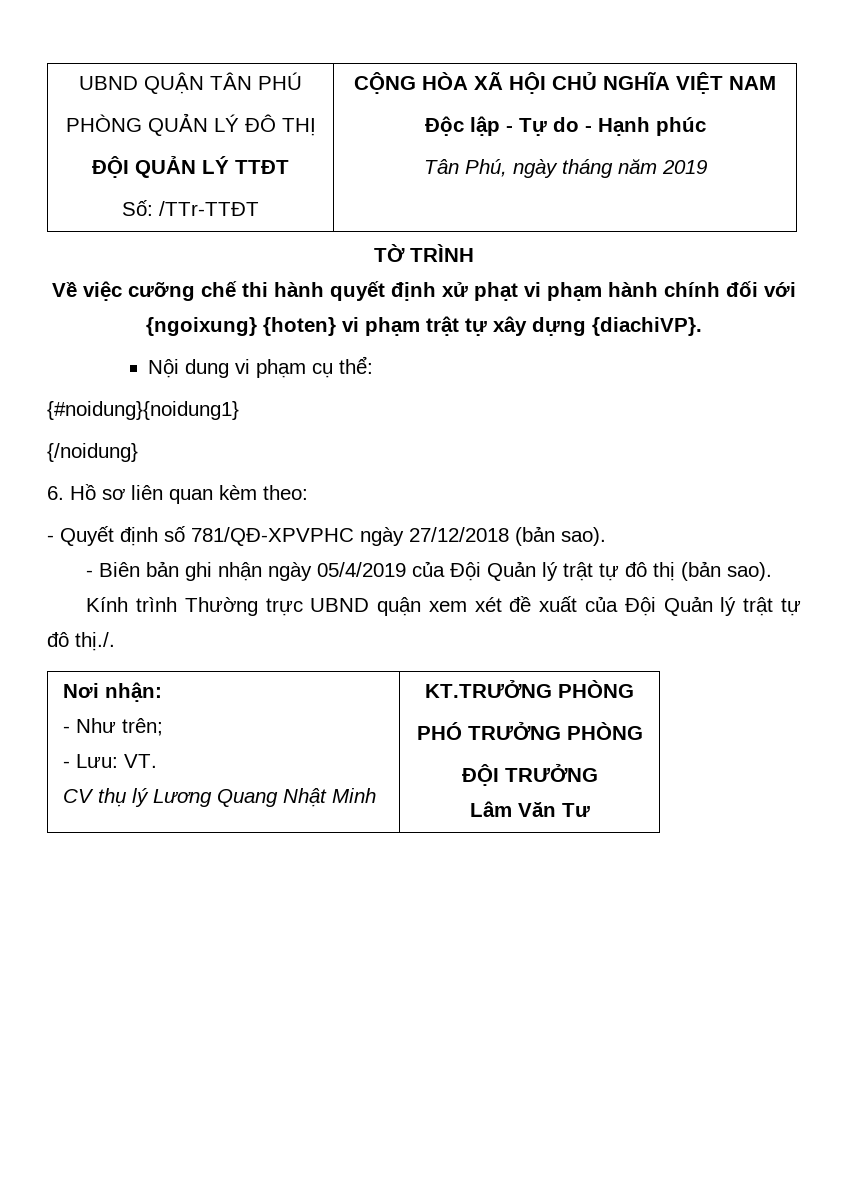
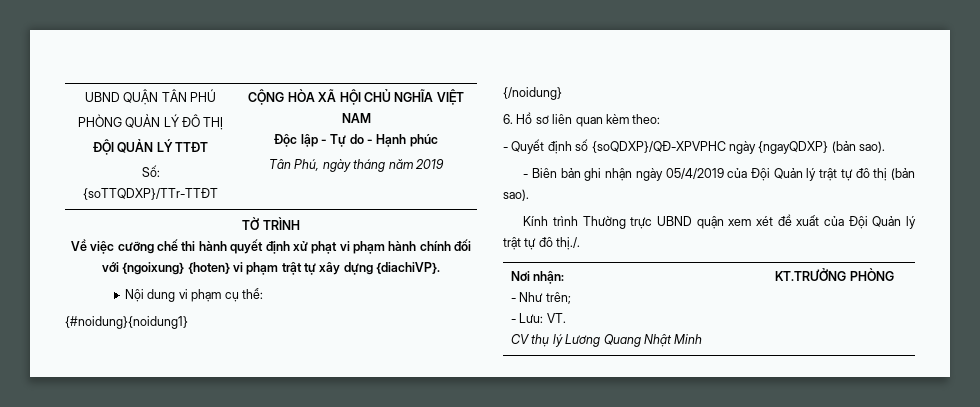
[159,201,259,216] /TTr-TTĐT -> [83,188,218,200] {soTTQDXP}/TTr-TTĐT
[191,527,509,546] 781/QĐ-XPVPHC ngày 27/12/2018 -> [591,141,829,154] {soQDXP}/QĐ-XPVPHC ngày {ngayQDXP}
[416,722,643,740] [461,764,598,786] [469,801,590,817] // PHÓ TRƯỞNG PHÒNG // ĐỘI TRƯỞNG // Lâm Văn Tư -> (894, 274) none

